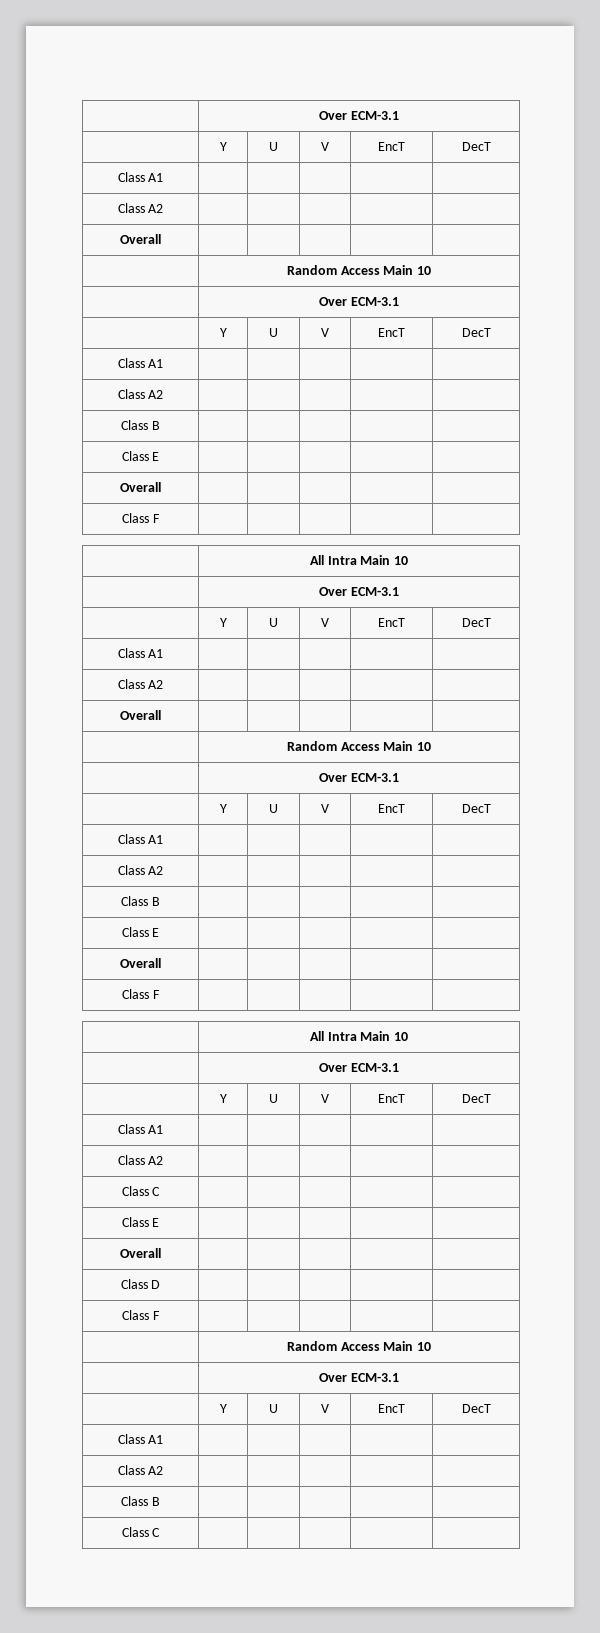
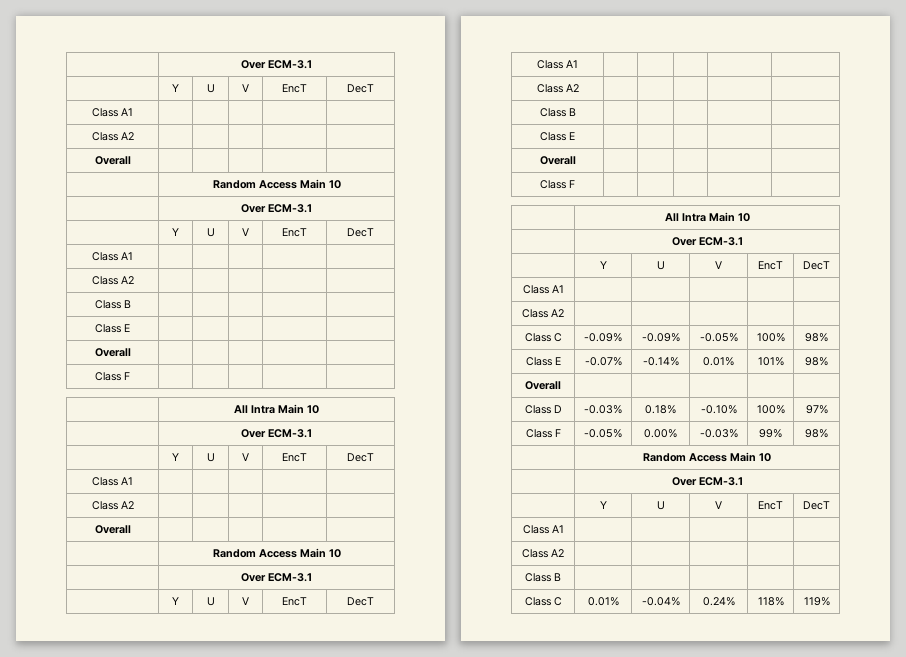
[121,1217,160,1227] [120,1248,161,1258] [120,1279,161,1289] [122,1310,160,1320] | | | | // Class E | | | | | // Overall | | | | | // Class D | | | | | // Class F | | | | | -> [584,333,622,342] [641,333,680,342] [699,333,738,342] [756,333,785,342] [805,333,828,342] [525,357,561,366] [584,357,622,366] [642,357,679,366] [703,357,734,366] [757,357,784,366] [805,357,828,366] [525,381,561,390] [524,405,562,414] [584,405,622,414] [645,405,676,414] [700,405,737,414] [756,405,785,414] [805,405,828,414] [525,429,561,438] [584,429,622,438] [644,429,677,438] [699,429,738,438] [759,429,782,438] [805,429,828,438] -0.09% | -0.09% | -0.05% | 100% | 98% // Class E | -0.07% | -0.14% | 0.01% | 101% | 98% // Overall | | | | | // Class D | -0.03% | 0.18% | -0.10% | 100% | 97% // Class F | -0.05% | 0.00% | -0.03% | 99% | 98%
(161, 1532) | | | | -> [587,597,619,606] [641,597,680,606] [702,597,735,606] [757,597,784,606] [803,597,830,606] 0.01% | -0.04% | 0.24% | 118% | 119%

